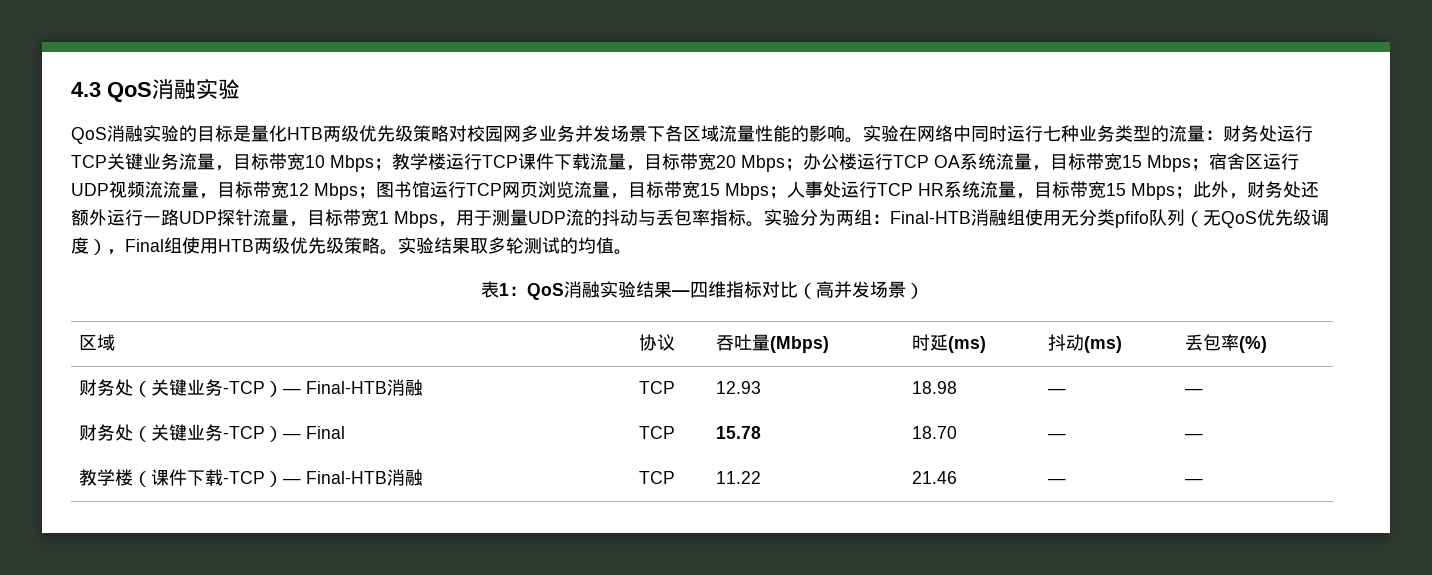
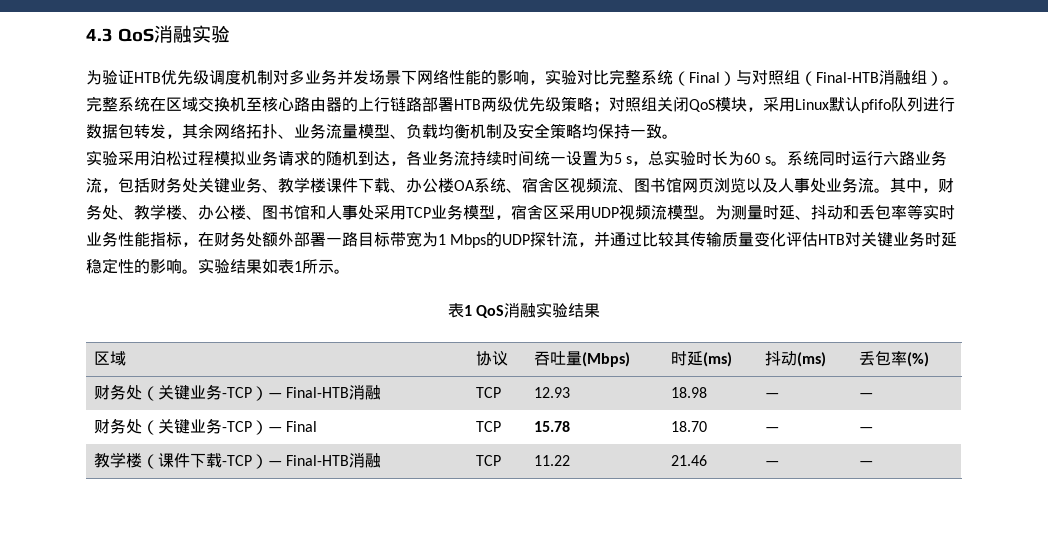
[71,125,1313,144] [71,153,1299,172] [71,181,1319,200] [71,209,1329,228] [71,237,614,255] QoS消融实验的目标是量化HTB两级优先级策略对校园网多业务并发场景下各区域流量性能的影响。实验在网络中同时运行七种业务类型的流量：财务处运行TCP关键业务流量，目标带宽10 Mbps；教学楼运行TCP课件下载流量，目标带宽20 Mbps；办公楼运行TCP OA系统流量，目标带宽15 Mbps；宿舍区运行UDP视频流流量，目标带宽12 Mbps；图书馆运行TCP网页浏览流量，目标带宽15 Mbps；人事处运行TCP HR系统流量，目标带宽15 Mbps；此外，财务处还额外运行一路UDP探针流量，目标带宽1 Mbps，用于测量UDP流的抖动与丢包率指标。实验分为两组：Final-HTB消融组使用无分类pfifo队列（无QoS优先级调度），Final组使用HTB两级优先级策略。实验结果取多轮测试的均值 -> [86,69,959,86] [86,96,955,113] [86,123,678,139] [86,150,947,166] [86,177,954,193] [86,204,955,220] [86,231,958,248] [86,258,334,274] 为验证HTB优先级调度机制对多业务并发场景下网络性能的影响，实验对比完整系统（Final）与对照组（Final-HTB消融组）。完整系统在区域交换机至核心路由器的上行链路部署HTB两级优先级策略；对照组关闭QoS模块，采用Linux默认pfifo队列进行数据包转发，其余网络拓扑、业务流量模型、负载均衡机制及安全策略均保持一致。 // 实验采用泊松过程模拟业务请求的随机到达，各业务流持续时间统一设置为5 s，总实验时长为60 s。系统同时运行六路业务流，包括财务处关键业务、教学楼课件下载、办公楼OA系统、宿舍区视频流、图书馆网页浏览以及人事处业务流。其中，财务处、教学楼、办公楼、图书馆和人事处采用TCP业务模型，宿舍区采用UDP视频流模型。为测量时延、抖动和丢包率等实时业务性能指标，在财务处额外部署一路目标带宽为1 Mbps的UDP探针流，并通过比较其传输质量变化评估HTB对关键业务时延稳定性的影响。实验结果如表1所示
[508,286,527,296] ： -> (472, 310) none
[671,281,924,299] —四维指标对比（高并发场景） -> (601, 310) none

